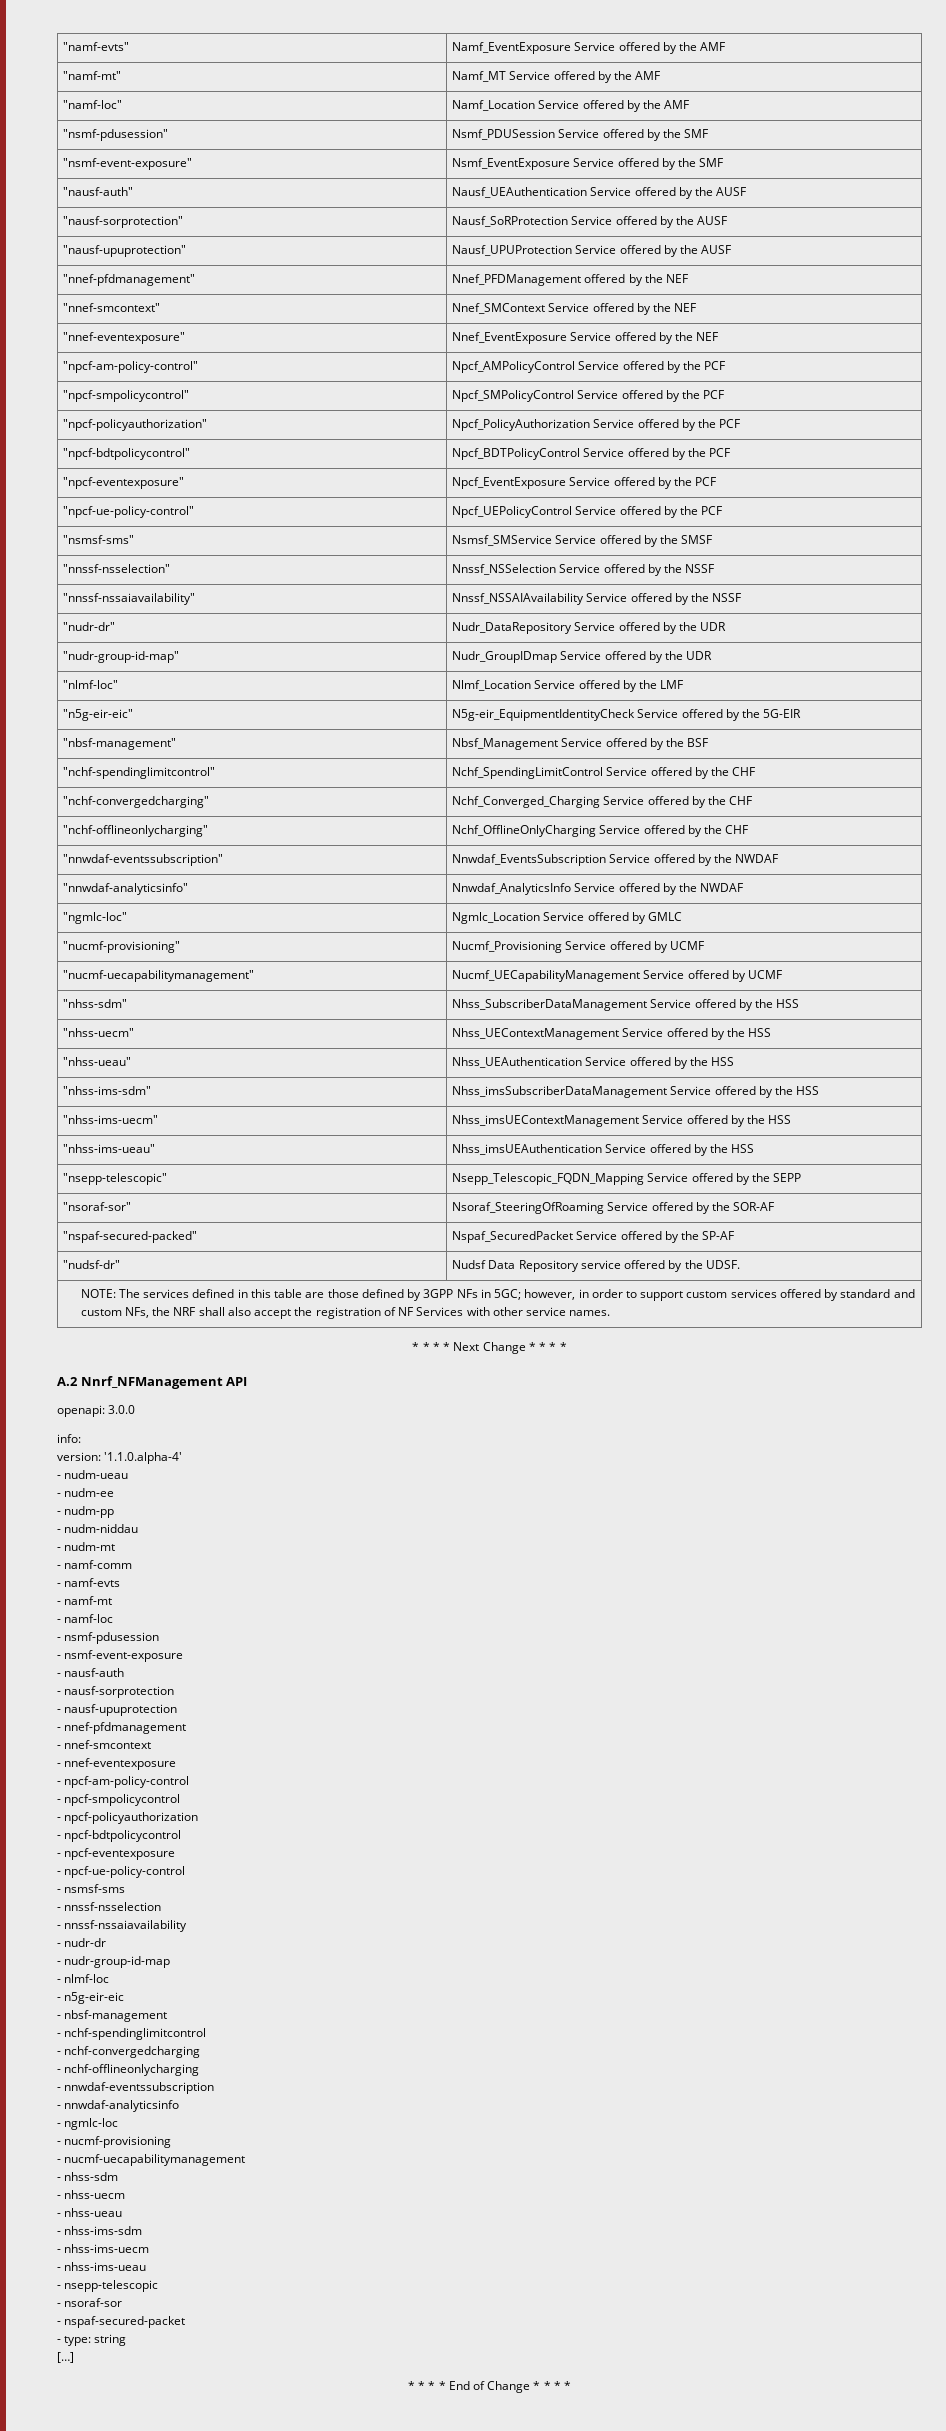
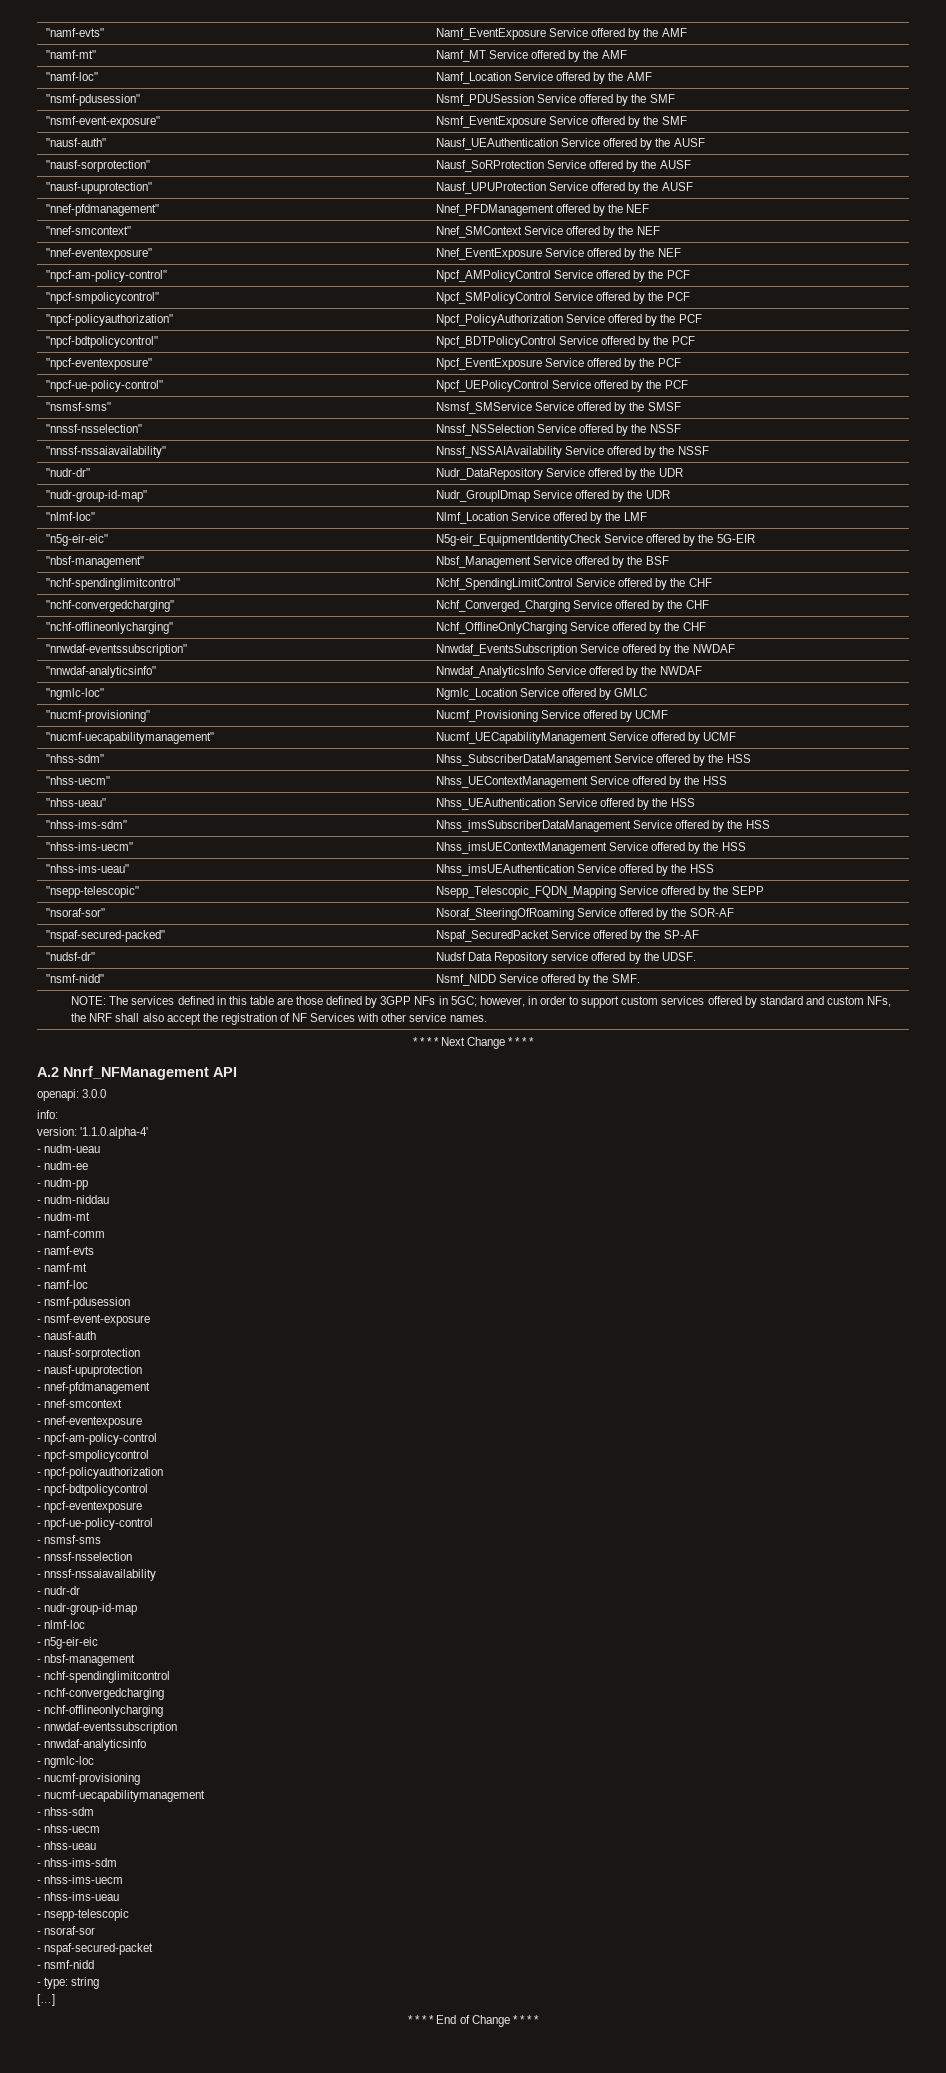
(740, 1264) none -> [46,974,105,983] [436,974,640,986] // "nsmf-nidd" | Nsmf_NIDD Service offered by the SMF.
(186, 2322) none -> [37,1960,95,1969] // - nsmf-nidd

